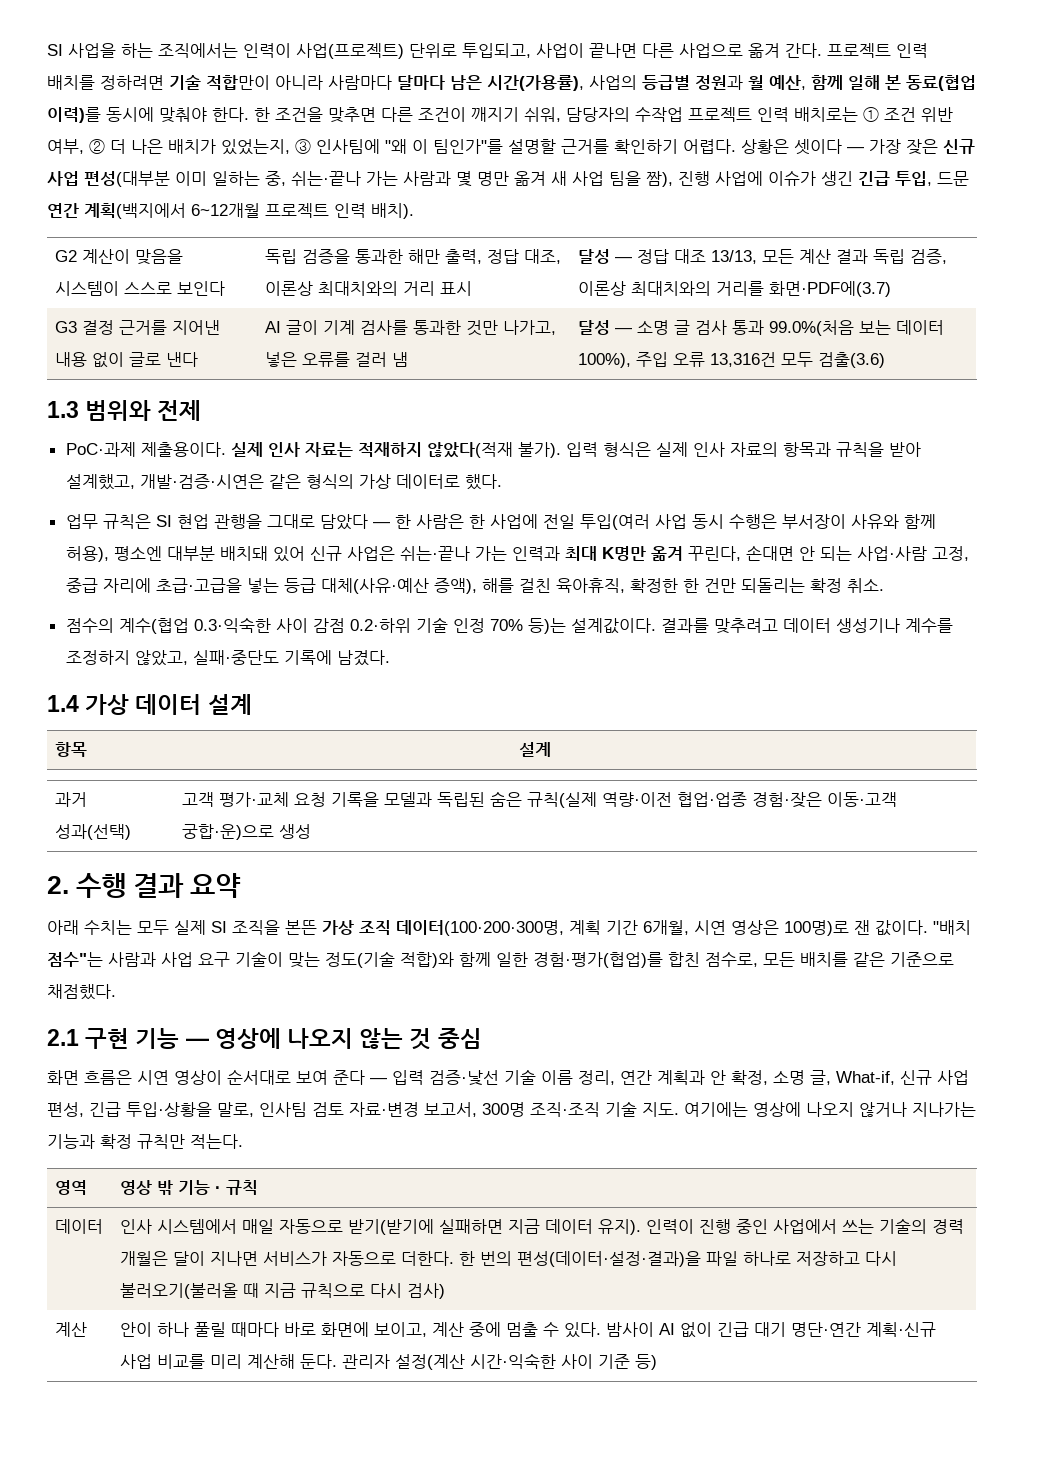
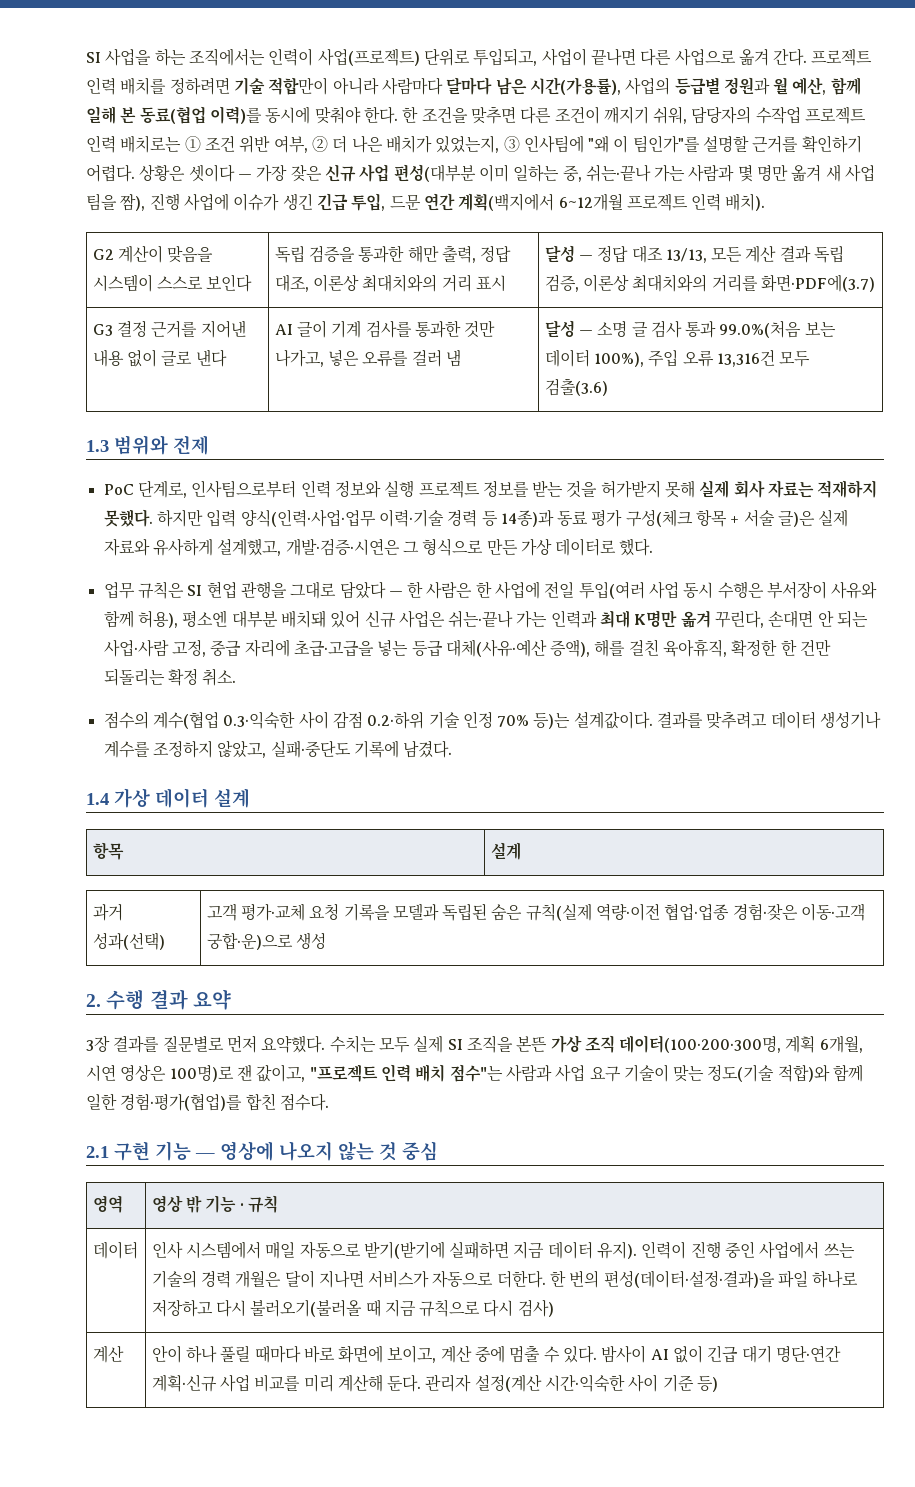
[65,442,921,458] [65,474,354,490] PoC·과제 제출용이다. 실제 인사 자료는 적재하지 않았다(적재 불가). 입력 형식은 실제 인사 자료의 항목과 규칙을 받아 설계했고, 개발·검증·시연은 같은 형식의 -> [103,480,878,498] [103,509,849,527] [103,538,518,556] PoC 단계로, 인사팀으로부터 인력 정보와 실행 프로젝트 정보를 받는 것을 허가받지 못해 실제 회사 자료는 적재하지 못했다. 하지만 입력 양식(인력·사업·업무 이력·기술 경력 등 14종)과 동료 평가 구성(체크 항목 + 서술 글)은 실제 자료와 유사하게 설계했고, 개발·검증·시연은 그 형식으로 만든
[47,920,79,935] 아래 -> [86,1035,326,1053] 3장 결과를 질문별로 먼저 요약했다.
[606,920,638,935] 기간 -> (816, 1044) none
[875,920,971,936] 값이다. "배치 -> [256,1064,446,1082] 값이고, "프로젝트 인력 배치
[705,952,954,967] [47,984,116,1000] 점수로, 모든 배치를 같은 기준으로 채점했다. -> [279,1093,329,1111] 점수다.
[47,1069,969,1086] [47,1101,976,1117] [47,1134,243,1149] // 화면 흐름은 시연 영상이 순서대로 보여 준다 — 입력 검증·낯선 기술 이름 정리, 연간 계획과 안 확정, 소명 글, What-if, 신규 사업 편성, 긴급 투입·상황을 말로, 인사팀 검토 자료·변경 보고서, 300명 조직·조직 기술 지도. 여기에는 영상에 나오지 않거나 지나가는 기능과 확정 규칙만 적는다. -> (438, 1151) none

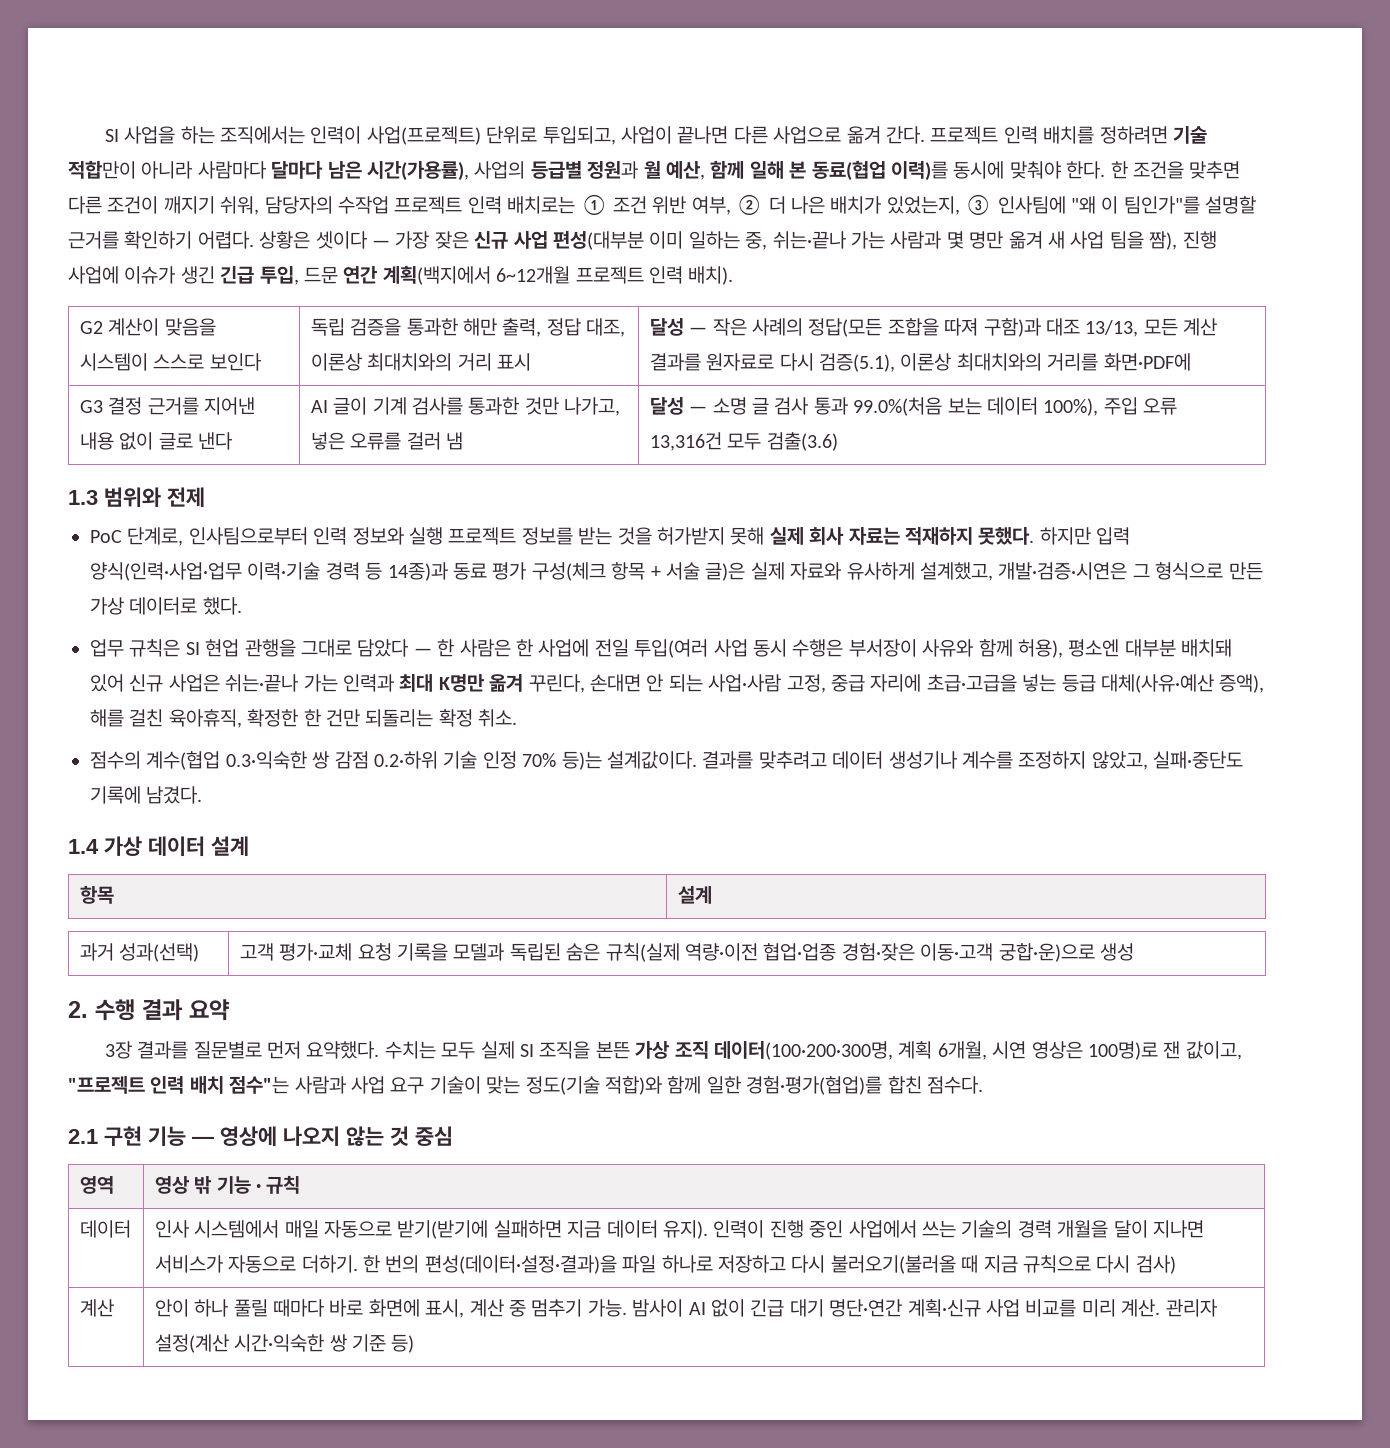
[597,245,845,263] [544,274,579,292] 정답 대조 13/13, 모든 계산 결과 독립 검증, -> [712,318,1218,337] [649,353,896,372] 작은 사례의 정답(모든 조합을 따져 구함)과 대조 13/13, 모든 계산 결과를 원자료로 다시 검증(5.1),
[760,274,875,292] 화면·PDF에(3.7) -> [1103,353,1191,371] 화면·PDF에
[298,711,329,729] 사이 -> [312,751,330,769] 쌍
[235,1270,282,1288] 개월은 -> [1057,1220,1109,1238] 개월을
[496,1270,546,1288] 더한다. -> [301,1255,358,1273] 더하기.
[387,1345,598,1363] 보이고, 계산 중에 멈출 수 있다. -> [425,1299,627,1318] 표시, 계산 중 멈추기 가능.
[337,1374,422,1392] 계산해 둔다. -> [1121,1299,1161,1317] 계산.
[628,1374,659,1392] 사이 -> [329,1334,347,1352] 쌍

